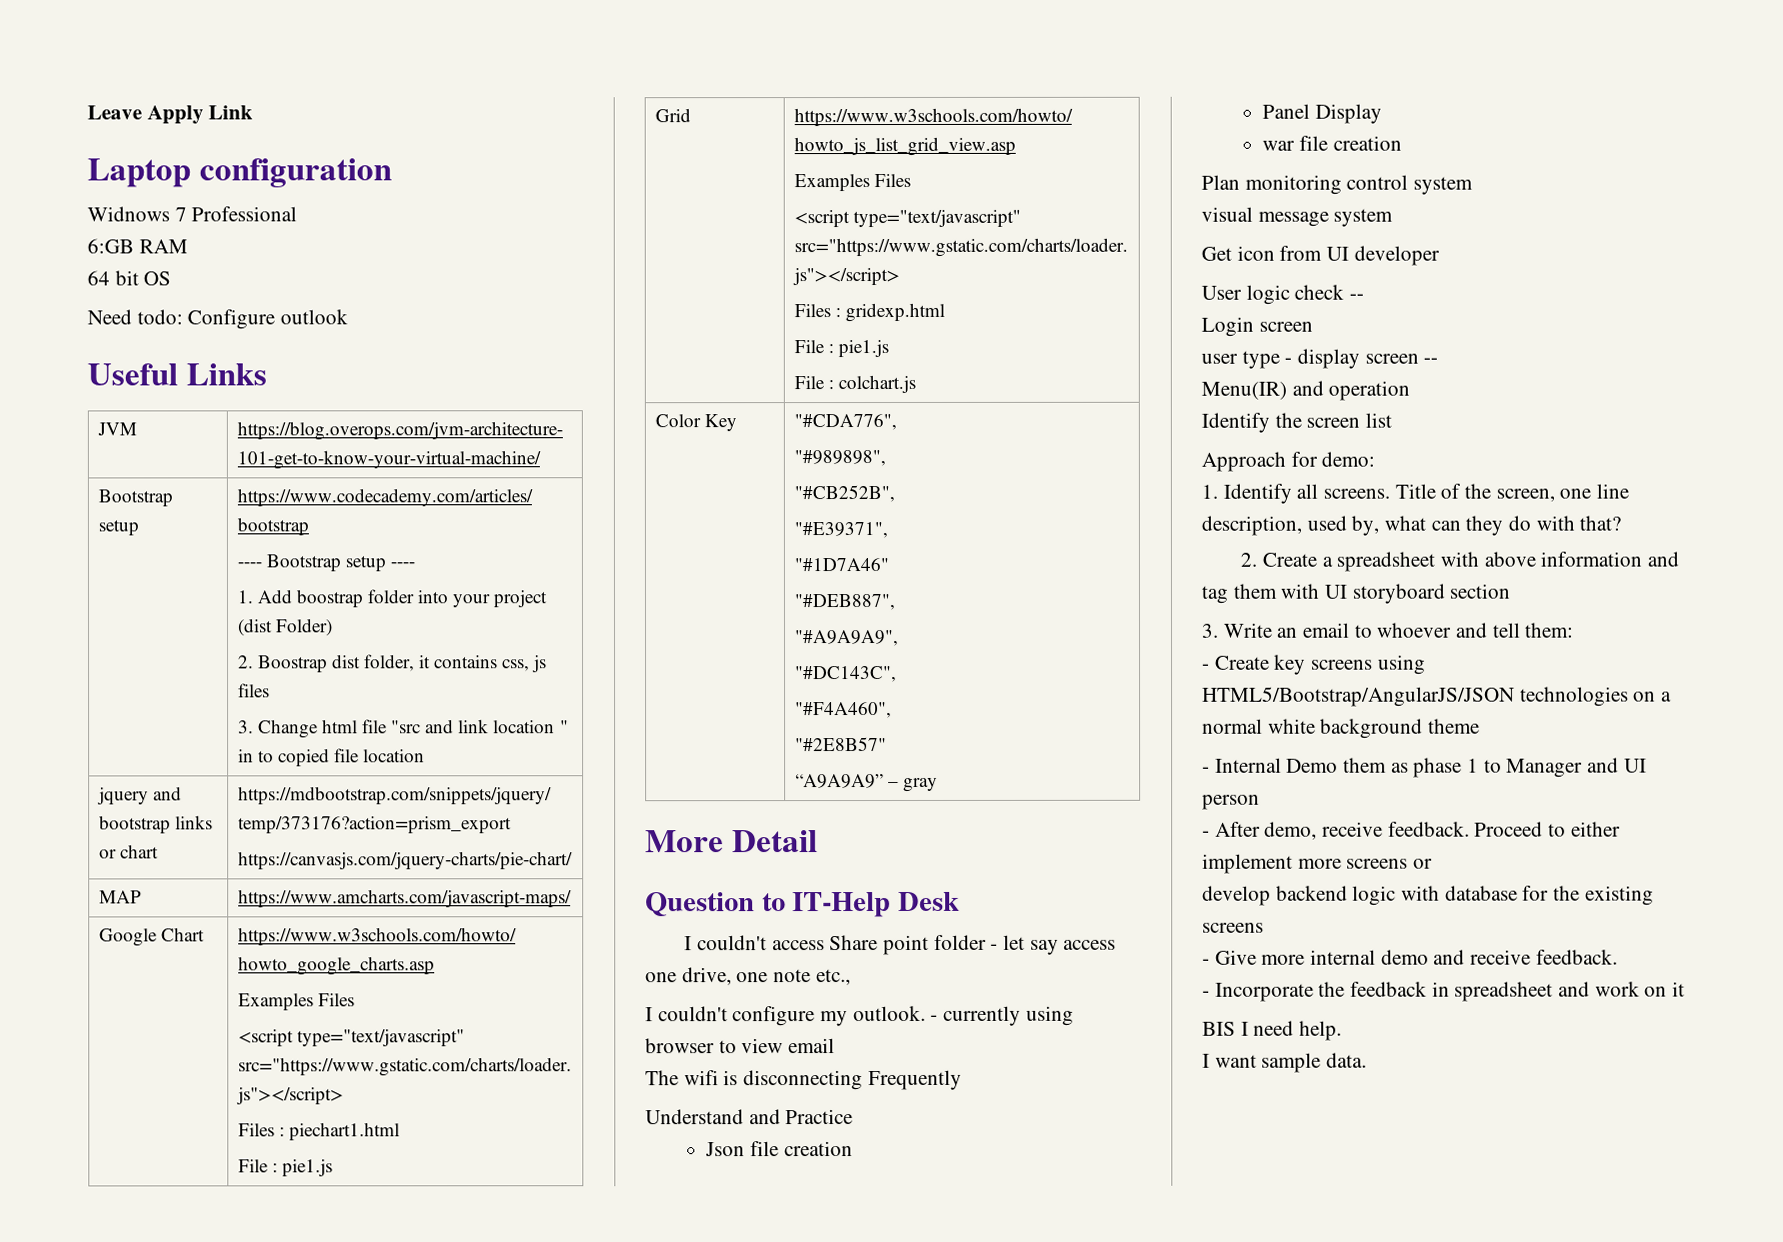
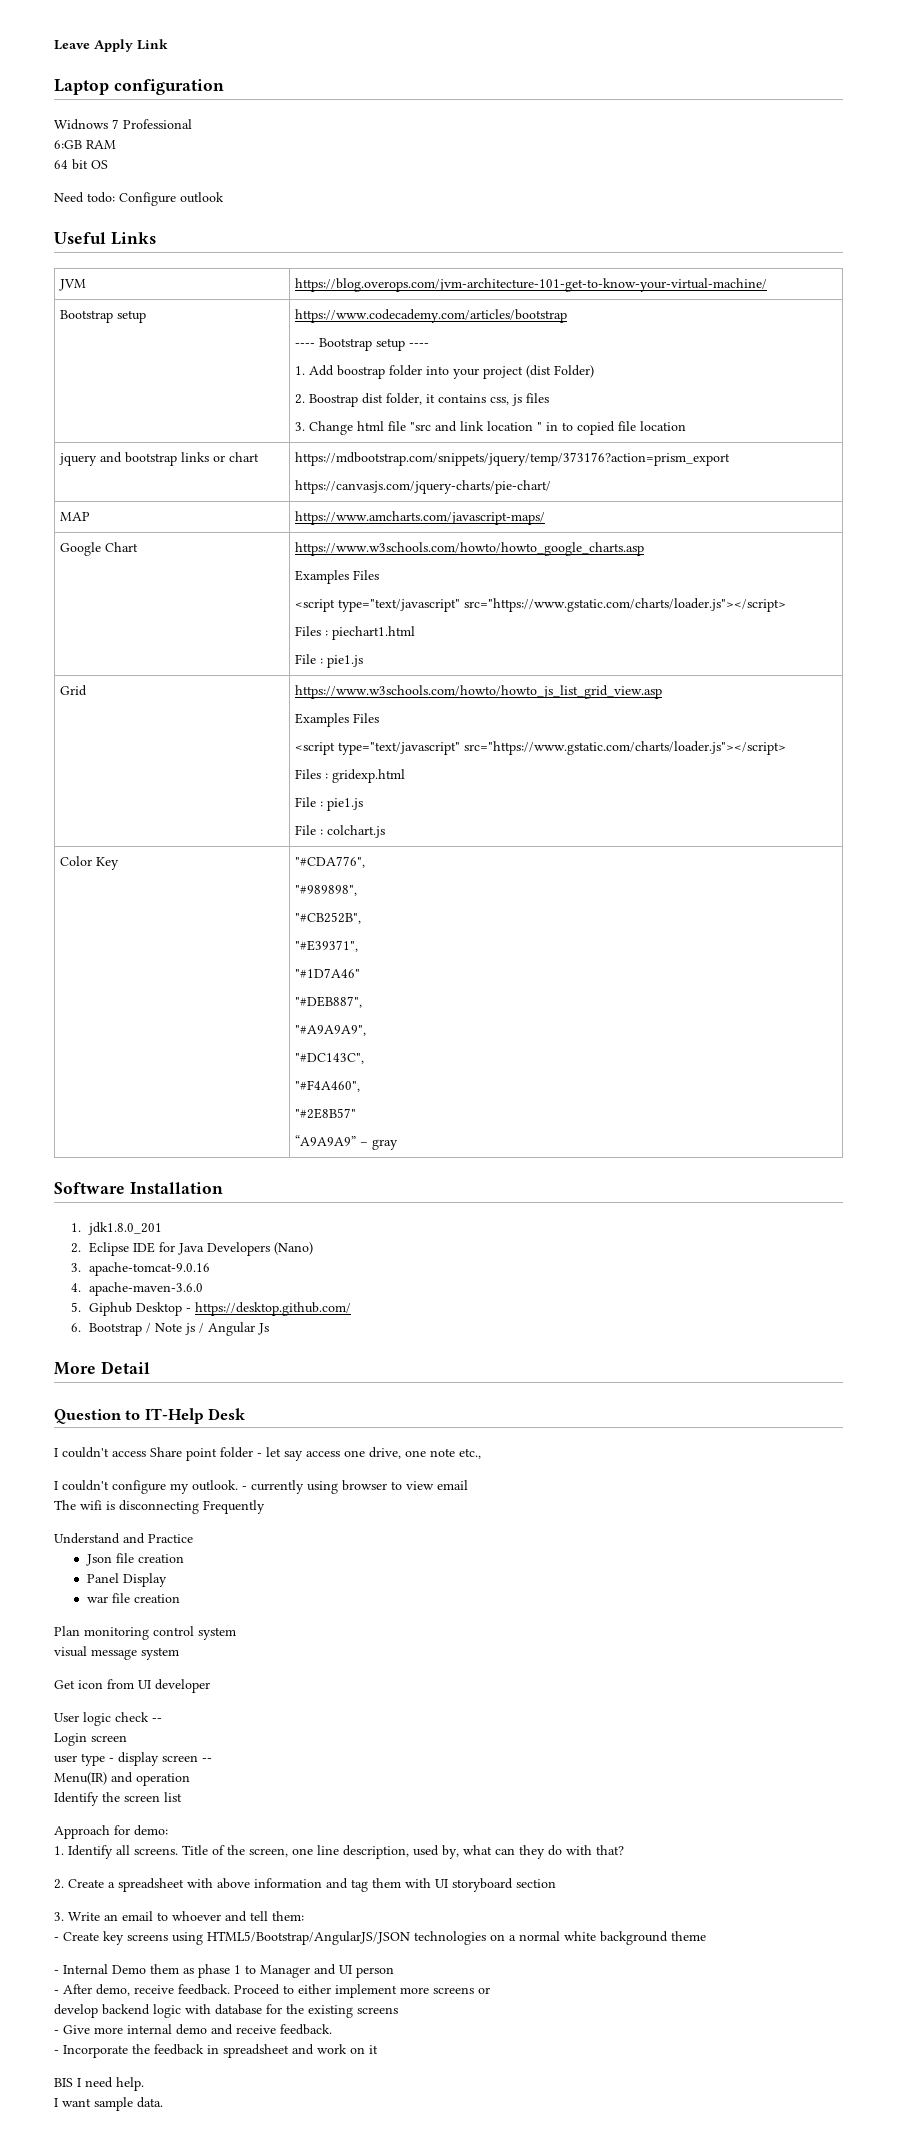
(938, 784) none -> [54,1182,223,1194] [71,1222,162,1235] [71,1242,313,1256] [71,1262,210,1276] [71,1282,203,1296] [71,1302,351,1316] [71,1322,269,1336] // Software Installation // 1. jdk1.8.0_201 // 2. Eclipse IDE for Java Developers (Nano) // 3. apache-tomcat-9.0.16 // 4. apache-maven-3.6.0 // 5. Giphub Desktop - https://desktop.github.com/ // 6. Bootstrap / Note js / Angular Js

